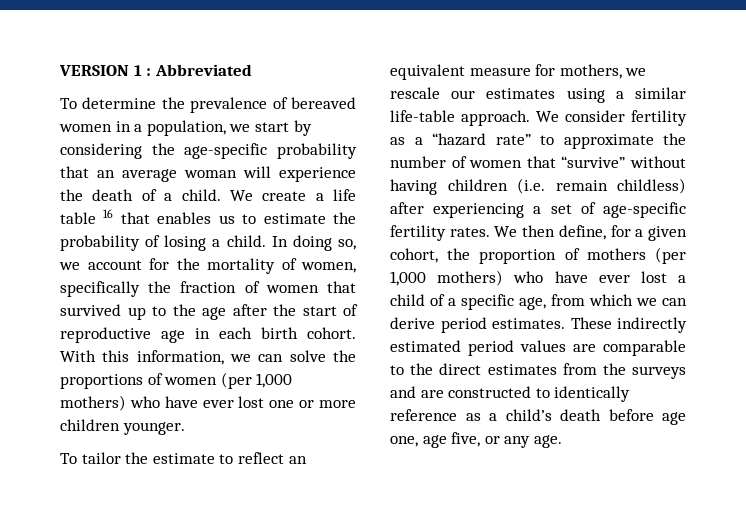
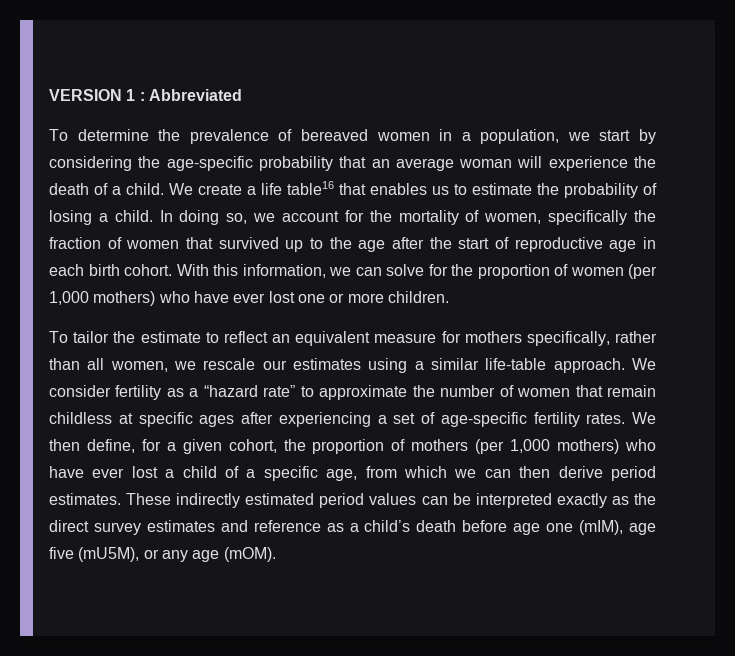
[60,209,114,224] table 16 -> [287,181,334,195] table16
[333,350,356,362] [60,374,143,389] the proportions -> [428,264,550,279] for the proportion
[60,419,185,435] children younger. -> [387,291,449,303] children.
[559,64,622,79] mothers, -> [464,331,658,346] [49,358,168,372] mothers specifically, rather than all women,
[561,156,686,168] [390,178,686,195] “survive” without having children (i.e. remain childless) -> [606,385,656,397] [49,412,235,427] remain childless at specific ages
(687, 302) none -> [519,466,551,478] then
[573,340,686,356] [390,363,686,379] [390,386,631,402] are comparable to the direct estimates from the surveys and are constructed to identically -> [421,493,656,508] [49,520,248,535] can be interpreted exactly as the direct survey estimates and
[390,432,562,448] one, age five, or any age. -> [546,520,656,535] [49,547,276,562] one (mIM), age five (mU5M), or any age (mOM).

